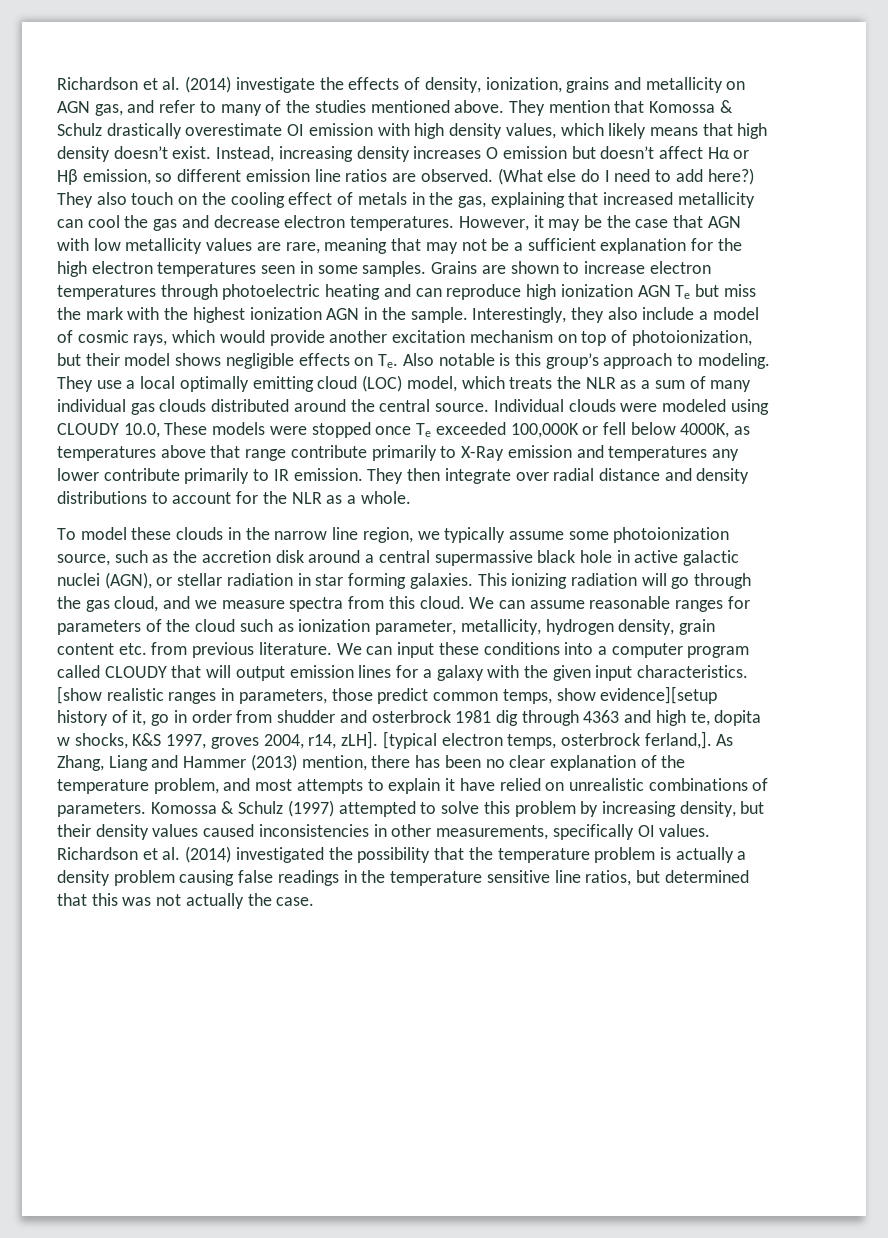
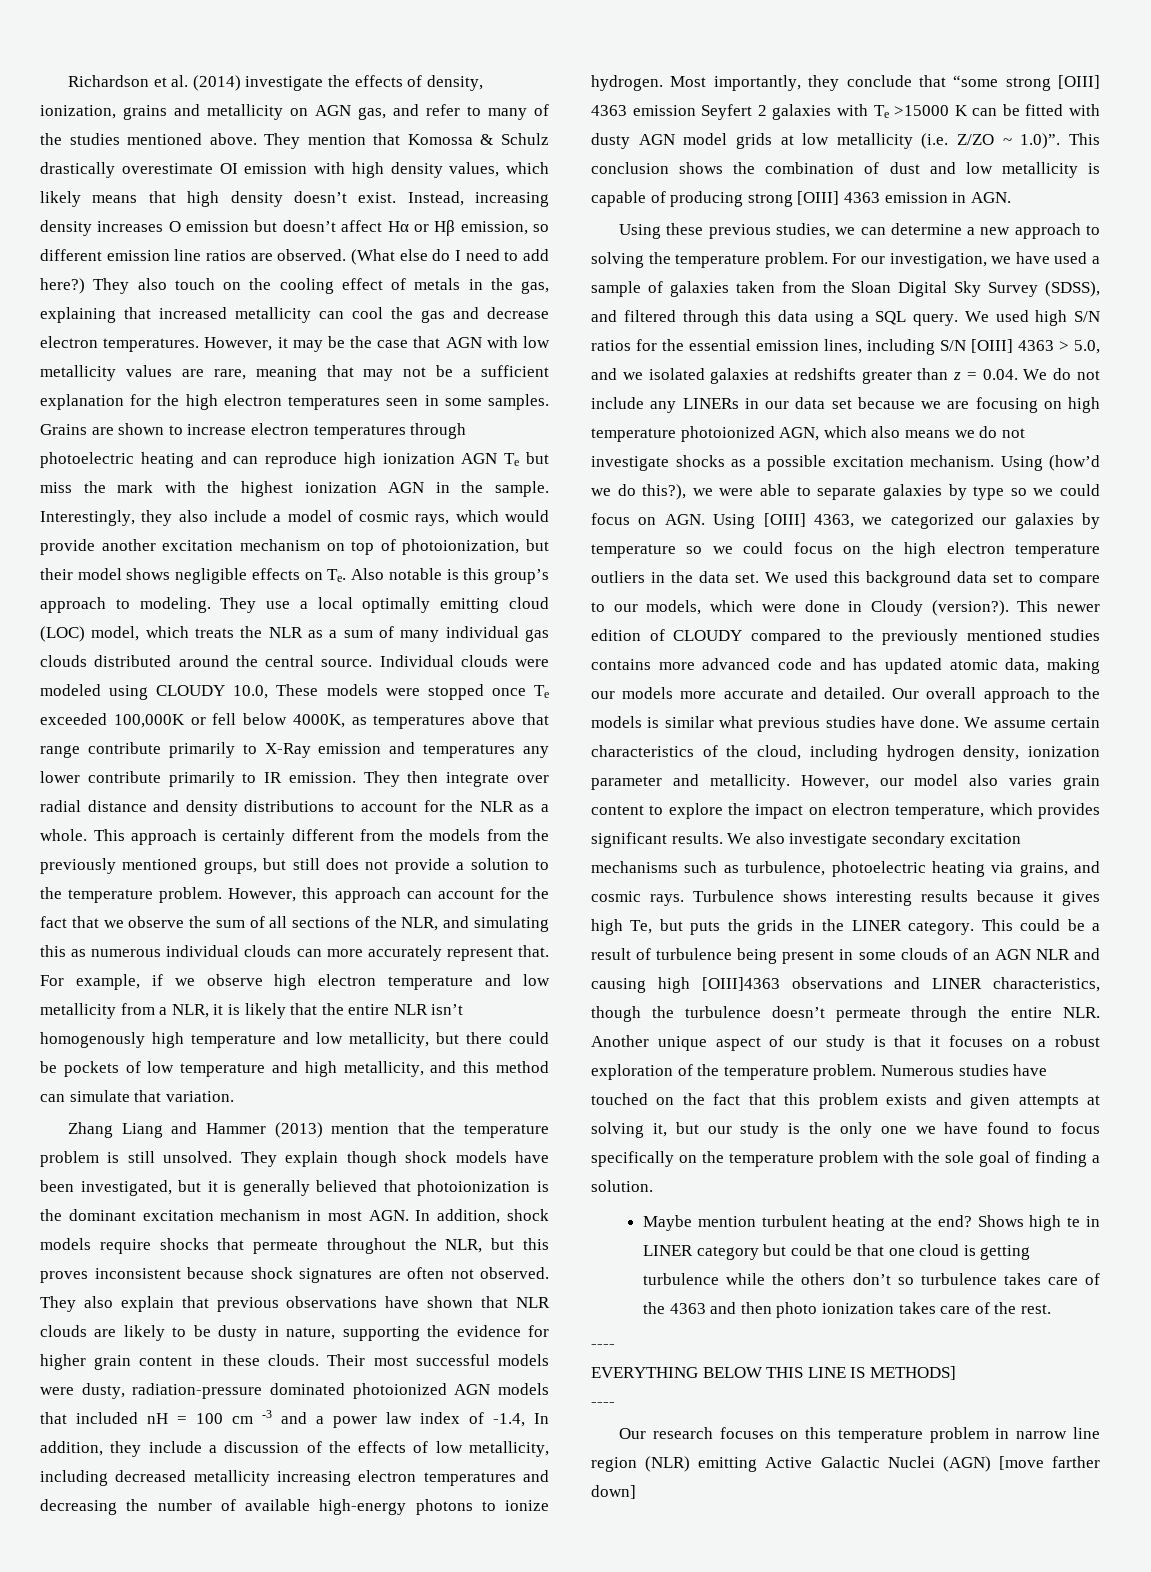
[57,527,730,543] [57,550,740,566] [57,572,752,589] [57,596,750,612] [57,619,715,635] [57,642,750,658] [57,665,749,681] [57,686,718,704] [57,710,762,726] [57,731,734,749] [57,754,686,771] [57,778,769,794] [57,800,765,817] [57,824,711,840] [57,846,431,863] // To model these clouds in the narrow line region, we typically assume some photoionization source, such as the accretion disk around a central supermassive black hole in active galactic nuclei (AGN), or stellar radiation in star forming galaxies. This ionizing radiation will go through the gas cloud, and we measure spectra from this cloud. We can assume reasonable ranges for parameters of the cloud such as ionization parameter, metallicity, hydrogen density, grain content etc. from previous literature. We can input these conditions into a computer program called CLOUDY that will output emission lines for a galaxy with the given input characteristics. [show realistic ranges in parameters, those predict common temps, show evidence][setup history of it, go in order from shudder and osterbrock 1981 dig through 4363 and high te, dopita w shocks, K&S 1997, groves 2004, r14, zLH]. [typical electron temps, osterbrock ferland,]. As Zhang, Liang and Hammer (2013) mention, there has been no clear explanation of the temperature problem, and most attempts to explain it have relied on unrealistic combinations of parameters. Komossa & Schulz (1997) attempted to solve this problem by increasing density, but their density values caused inconsistencies in other measurements, specifically OI values. Richardson et al. (2014) investigated the possibility -> [93,829,549,845] [40,858,549,874] [40,887,549,903] [40,916,549,932] [40,945,549,961] [40,974,551,990] [40,1003,464,1019] [40,1032,549,1048] [40,1061,549,1077] [40,1090,234,1102] [68,1122,390,1138] This approach is certainly different from the models from the previously mentioned groups, but still does not provide a solution to the temperature problem. However, this approach can account for the fact that we observe the sum of all sections of the NLR, and simulating this as numerous individual clouds can more accurately represent that. For example, if we observe high electron temperature and low metallicity from a NLR, it is likely that the entire NLR isn’t homogenously high temperature and low metallicity, but there could be pockets of low temperature and high metallicity, and this method can simulate that variation. // Zhang Liang and Hammer (2013) mention
[675,847,747,863] [57,870,749,886] [57,893,315,909] actually a density problem causing false readings in the temperature sensitive line ratios, but determined that this was not actually the case. -> [127,1151,549,1167] [40,1180,549,1196] [40,1209,549,1224] [40,1238,549,1254] [40,1267,549,1283] [40,1296,551,1312] [40,1325,549,1341] [40,1354,549,1370] [40,1383,549,1399] [40,1410,549,1428] [40,1441,549,1457] [40,1470,549,1486] [40,1499,549,1515] [591,75,1100,91] [591,104,1100,120] [591,133,1100,149] [591,162,1100,178] [591,191,1011,207] [619,223,1100,239] [591,252,1100,268] [591,281,1100,297] [591,310,1100,326] [591,339,1100,355] [591,368,1100,384] [591,397,1100,413] [591,426,1025,442] [591,455,1100,471] [591,484,1100,500] [591,513,1100,529] [591,542,1100,558] [591,571,1100,587] [591,600,1100,616] [591,629,1100,645] [591,658,1100,674] [591,687,1100,703] [591,716,1100,732] [591,745,1100,761] [591,774,1100,790] [591,803,1100,819] [591,832,1021,848] [591,861,1100,877] [591,890,1100,906] [591,919,1100,935] [591,948,1100,964] [591,977,1100,993] [591,1006,1100,1022] [591,1035,1100,1051] [591,1064,1048,1080] [591,1093,1100,1109] [591,1122,1100,1138] [591,1151,1101,1167] [591,1180,653,1192] [643,1215,1100,1231] [643,1244,1031,1260] [643,1273,1100,1285] [643,1302,1051,1318] [591,1344,615,1349] [591,1366,956,1380] [591,1402,615,1407] [619,1427,1100,1443] [591,1456,1100,1472] [591,1485,636,1499] still unsolved. They explain though shock models have been investigated, but it is generally believed that photoionization is the dominant excitation mechanism in most AGN. In addition, shock models require shocks that permeate throughout the NLR, but this proves inconsistent because shock signatures are often not observed. They also explain that previous observations have shown that NLR clouds are likely to be dusty in nature, supporting the evidence for higher grain content in these clouds. Their most successful models were dusty, radiation-pressure dominated photoionized AGN models that included nH = 100 cm -3 and a power law index of -1.4, In addition, they include a discussion of the effects of low metallicity, including decreased metallicity increasing electron temperatures and decreasing the number of available high-energy photons to ionize hydrogen. Most importantly, they conclude that “some strong [OIII] 4363 emission Seyfert 2 galaxies with Te >15000 K can be fitted with dusty AGN model grids at low metallicity (i.e. Z/ZO ~ 1.0)”. This conclusion shows the combination of dust and low metallicity is capable of producing strong [OIII] 4363 emission in AGN. // Using these previous studies, we can determine a new approach to solving the temperature problem. For our investigation, we have used a sample of galaxies taken from the Sloan Digital Sky Survey (SDSS), and filtered through this data using a SQL query. We used high S/N ratios for the essential emission lines, including S/N [OIII] 4363 > 5.0, and we isolated galaxies at redshifts greater than z = 0.04. We do not include any LINERs in our data set because we are focusing on high temperature photoionized AGN, which also means we do not investigate shocks as a possible excitation mechanism. Using (how’d we do this?), we were able to separate galaxies by type so we could focus on AGN. Using [OIII] 4363, we categorized our galaxies by temperature so we could focus on the high electron temperature outliers in the data set. We used this background data set to compare to our models, which were done in Cloudy (version?). This newer edition of CLOUDY compared to the previously mentioned studies contains more advanced code and has updated atomic data, making our models more accurate and detailed. Our overall approach to the models is similar what previous studies have done. We assume certain characteristics of the cloud, including hydrogen density, ionization parameter and metallicity. However, our model also varies grain content to explore the impact on electron temperature, which provides significant results. We also investigate secondary excitation mechanisms such as turbulence, photoelectric heating via grains, and cosmic rays. Turbulence shows interesting results because it gives high Te, but puts the grids in the LINER category. This could be a result of turbulence being present in some clouds of an AGN NLR and causing high [OIII]4363 observations and LINER characteristics, though the turbulence doesn’t permeate through the entire NLR. Another unique aspect of our study is that it focuses on a robust exploration of the temperature problem. Numerous studies have touched on the fact that this problem exists and given attempts at solving it, but our study is the only one we have found to focus specifically on the temperature problem with the sole goal of finding a solution. // Maybe mention turbulent heating at the end? Shows high te in LINER category but could be that one cloud is getting turbulence while the others don’t so turbulence takes care of the 4363 and then photo ionization takes care of the rest. // ---- // EVERYTHING BELOW THIS LINE IS METHODS] // ---- // Our research focuses on this temperature problem in narrow line region (NLR) emitting Active Galactic Nuclei (AGN) [move farther down]

